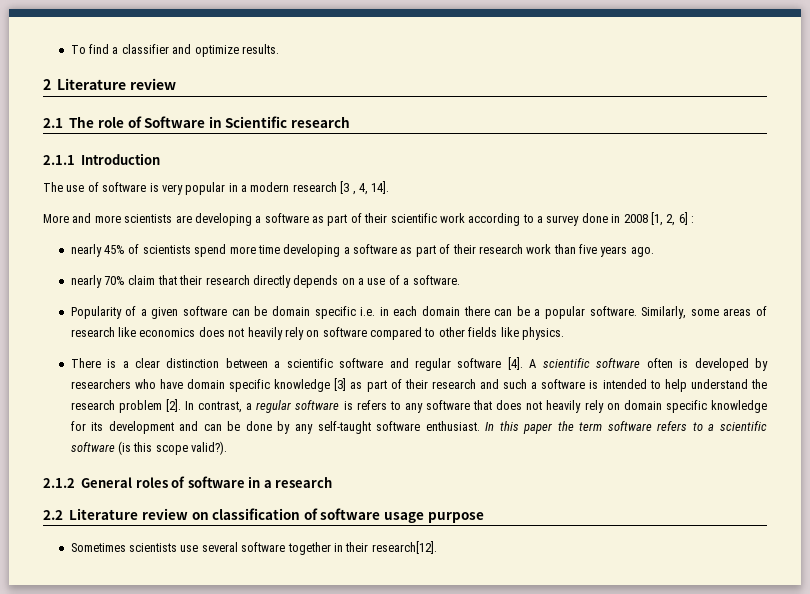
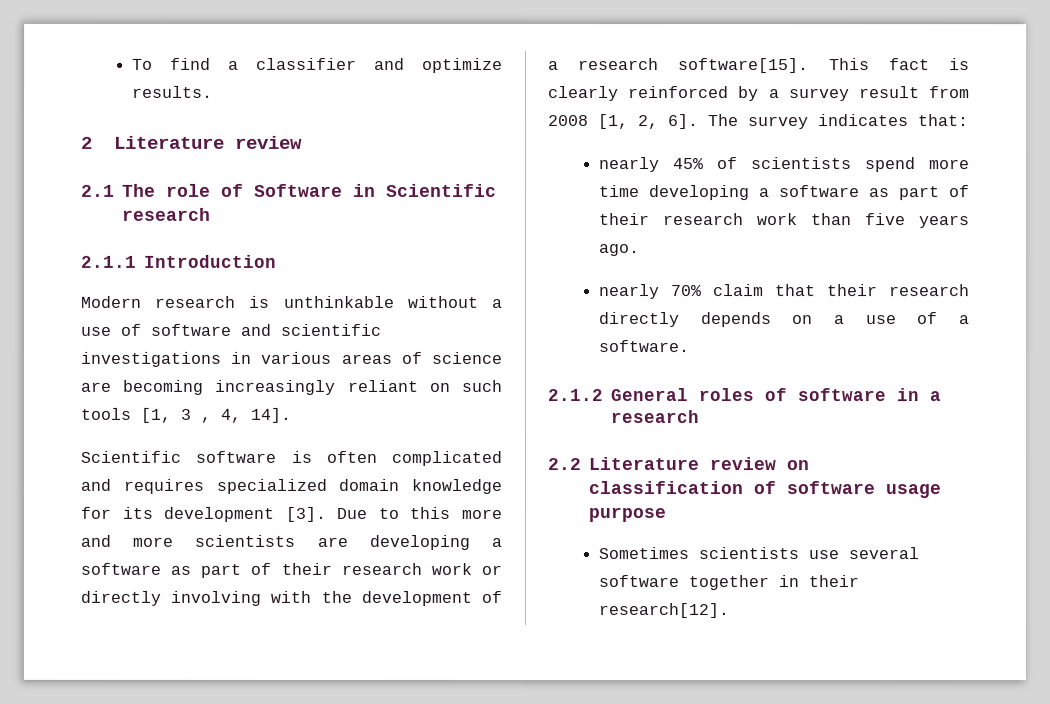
[43,181,390,195] [43,214,69,223] The use of software is very popular in a modern research [3 , 4, 14]. // More -> [81,295,503,308] [81,323,382,336] [80,351,503,367] [80,379,502,395] [80,407,291,423] [80,450,502,466] [80,478,502,494] [80,506,502,522] Modern research is unthinkable without a use of software and scientific investigations in various areas of science are becoming increasingly reliant on such tools [1, 3 , 4, 14]. // Scientific software is often complicated and requires specialized domain knowledge for its development [3]. Due to this more
[390,212,694,226] scientific work according to a survey done in 2008 [1, 2, 6] : -> [340,562,503,575] [80,590,502,606] [548,58,970,74] [548,86,970,102] [548,114,969,130] research work or directly involving with the development of a research software[15]. This fact is clearly reinforced by a survey result from 2008 [1, 2, 6]. The survey indicates that:
[70,306,767,319] [70,327,564,340] [70,357,768,371] [70,378,768,392] [70,399,768,413] [70,421,768,434] [70,441,228,455] // Popularity of a given software can be domain specific i.e. in each domain there can be a popular software. Similarly, some areas of research like economics does not heavily rely on software compared to other fields like physics. // There is a clear distinction between a scientific software and regular software [4]. A scientific software often is developed by researchers who have domain specific knowledge [3] as part of their research and such a software is intended to help understand the research problem [2]. In contrast, a regular software is refers to any software that does not heavily rely on domain specific knowledge for its development and can be done by any self-taught software enthusiast. In this paper the term software refers to a scientific software (is this scope valid?). -> (690, 346) none

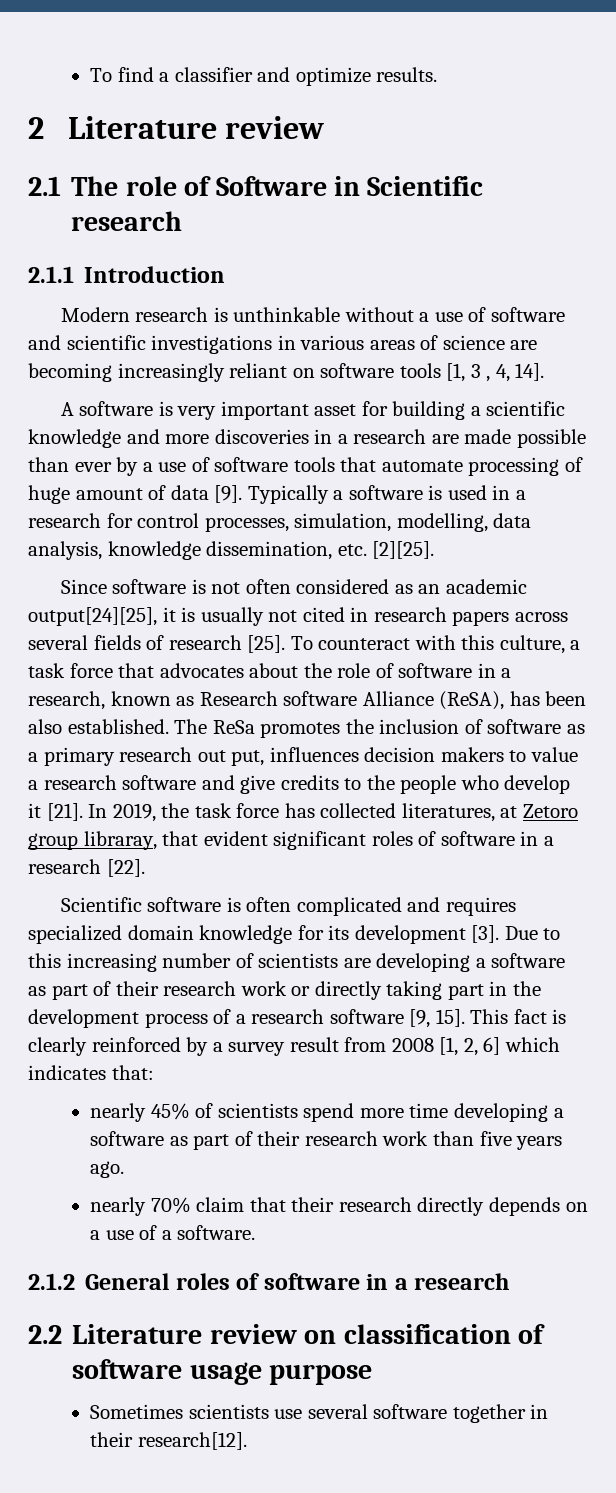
[461,379,502,392] such -> [320,363,395,378] software
(291, 415) none -> [60,401,566,420] [28,429,586,448] [28,457,583,476] [28,485,526,504] [28,513,532,532] [28,541,435,560] [60,579,527,594] [28,607,568,626] [28,635,581,654] [28,663,512,678] [28,691,587,710] [28,719,585,738] [28,747,578,766] [28,775,571,794] [28,803,578,822] [28,831,554,850] [28,859,145,877] // A software is very important asset for building a scientific knowledge and more discoveries in a research are made possible than ever by a use of software tools that automate processing of huge amount of data [9]. Typically a software is used in a research for control processes, simulation, modelling, data analysis, knowledge dissemination, etc. [2][25]. // Since software is not often considered as an academic output[24][25], it is usually not cited in research papers across several fields of research [25]. To counteract with this culture, a task force that advocates about the role of software in a research, known as Research software Alliance (ReSA), has been also established. The ReSa promotes the inclusion of software as a primary research out put, influences decision makers to value a research software and give credits to the people who develop it [21]. In 2019, the task force has collected literatures, at Zetoro group libraray, that evident significant roles of software in a research [22].
[460,508,502,519] [80,534,174,547] more and more -> [66,953,254,972] increasing number of
[170,590,312,606] involving with -> [386,981,508,1000] taking part in
(472, 598) none -> [144,1013,208,1028] process
[678,58,810,74] software[15]. -> [329,1009,465,1028] software [9, 15].
[668,114,809,130] 6]. The survey -> [483,1037,560,1055] 6] which

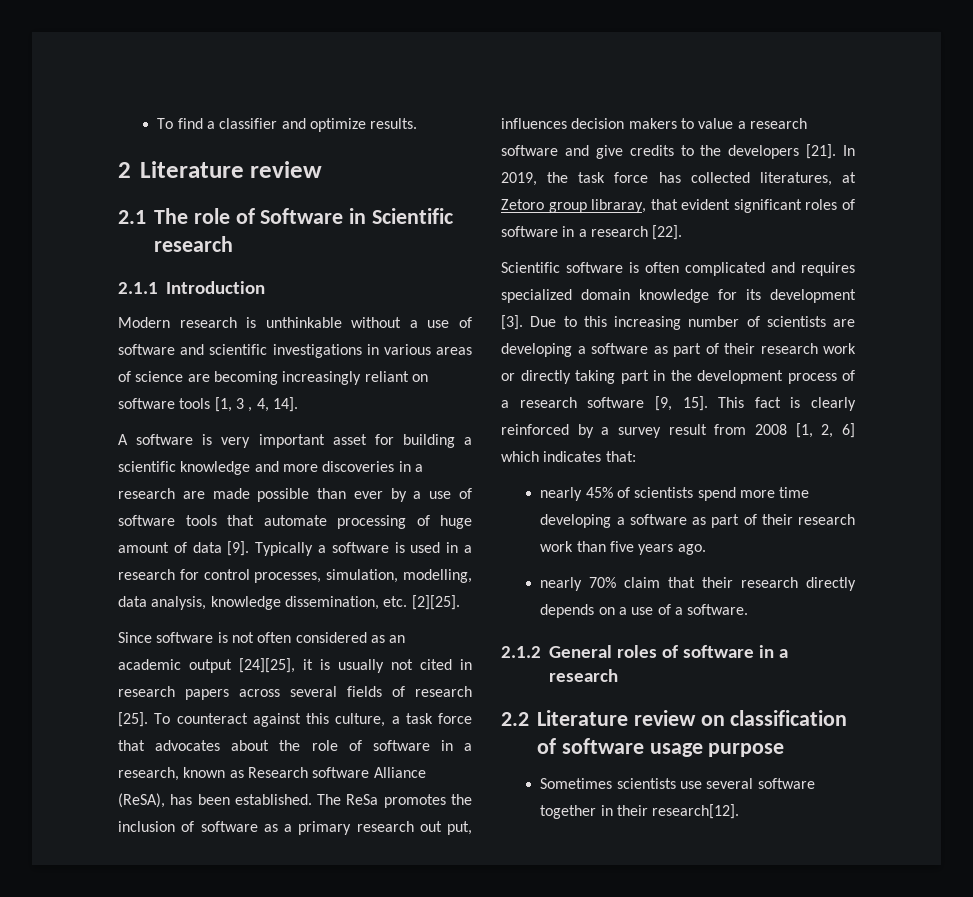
[28,607,157,626] output[24][25], -> [189,658,295,673] output [24][25],
[414,635,456,650] with -> [252,713,301,727] against
[28,719,62,734] also -> (230, 799) none
[400,775,571,794] [28,803,41,818] people who develop it -> [728,145,800,159] developers

